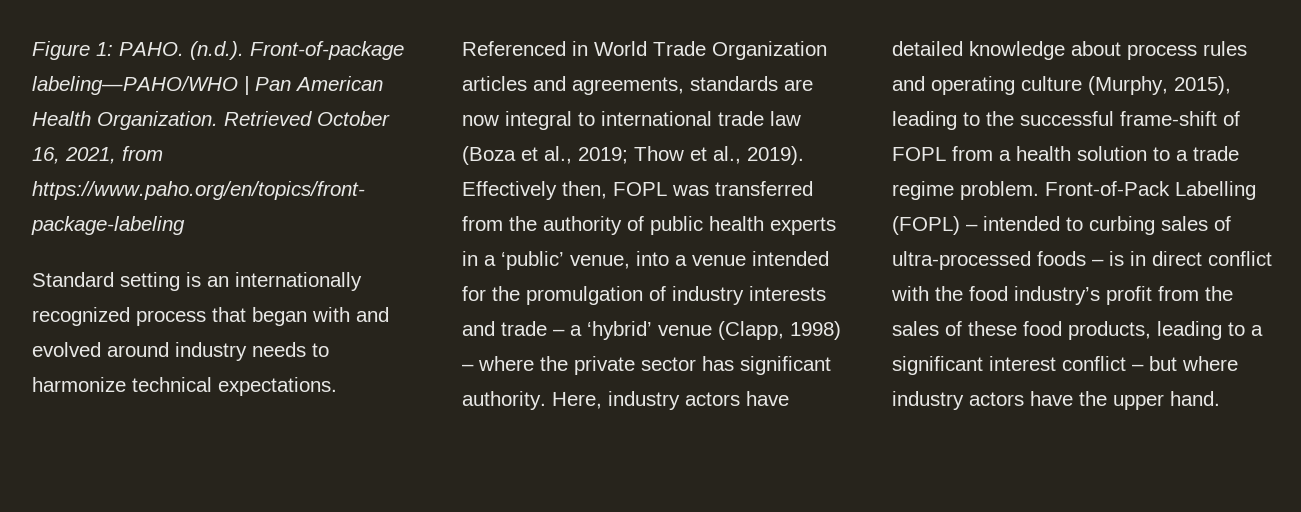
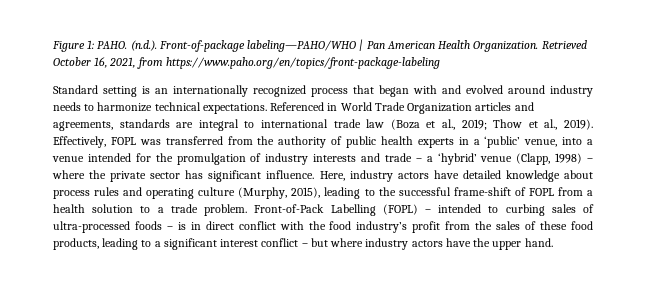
[462,115,499,126] now -> (194, 125) none
[462,181,607,200] Effectively then, -> [53,136,106,148] Effectively,
[462,391,546,410] authority. -> [266,170,315,179] influence.
[892,181,954,200] regime -> (198, 208) none

